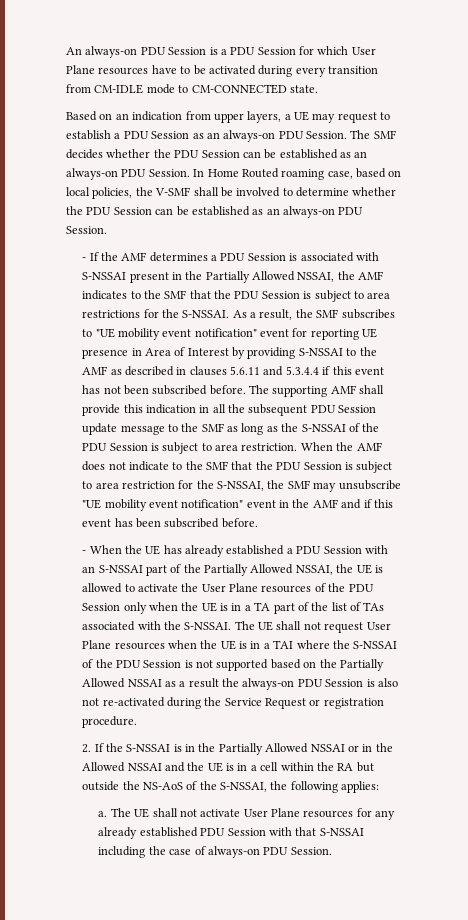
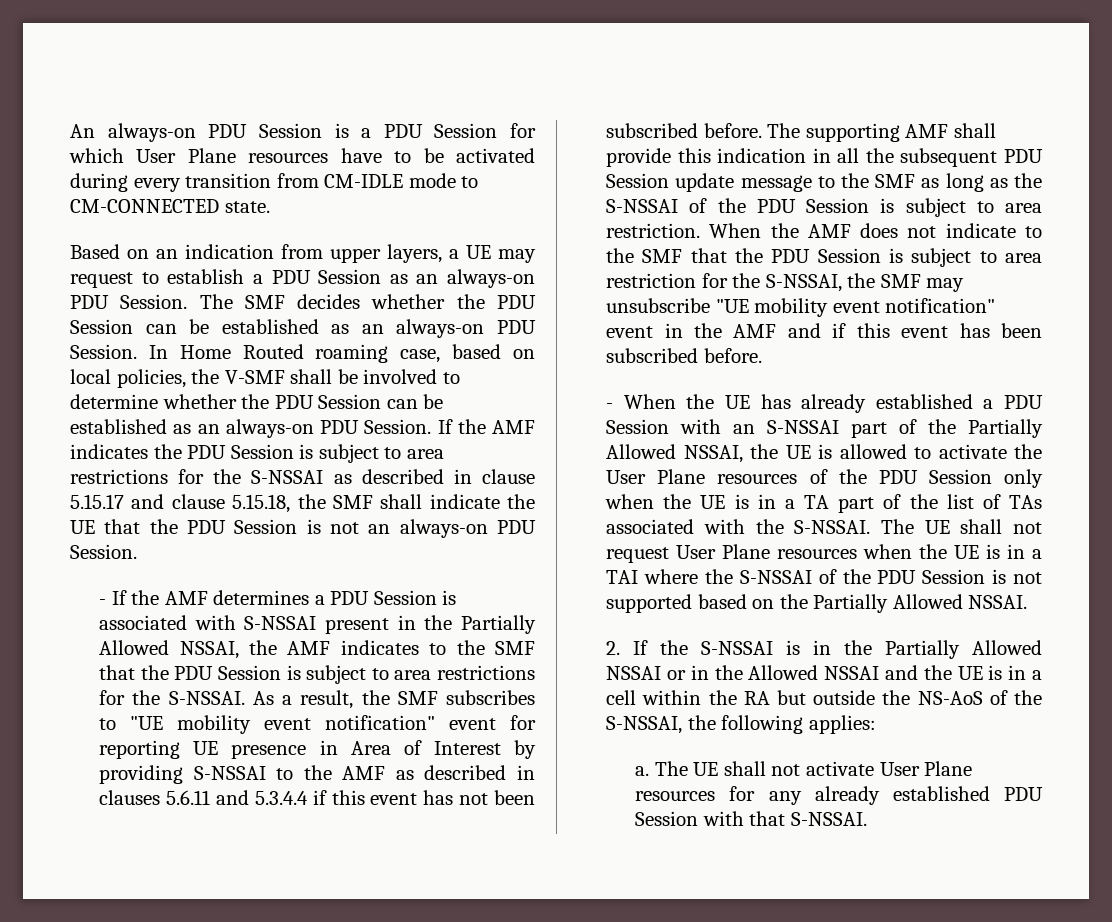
(107, 230) none -> [437,419,535,434] [70,444,444,463] [70,469,535,484] [70,494,535,513] [70,519,536,538] [70,544,137,559] If the AMF indicates the PDU Session is subject to area restrictions for the S-NSSAI as described in clause 5.15.17 and clause 5.15.18, the SMF shall indicate the UE that the PDU Session is not an always-on PDU Session.
[127,678,398,690] [82,697,384,709] [82,716,138,728] NSSAI as a result the always-on PDU Session is also not re-activated during the Service Request or registration procedure. -> [968,595,1028,609] NSSAI.
[319,828,364,836] [98,846,332,858] S-NSSAI including the case of always-on PDU Session. -> [790,812,867,826] S-NSSAI.

